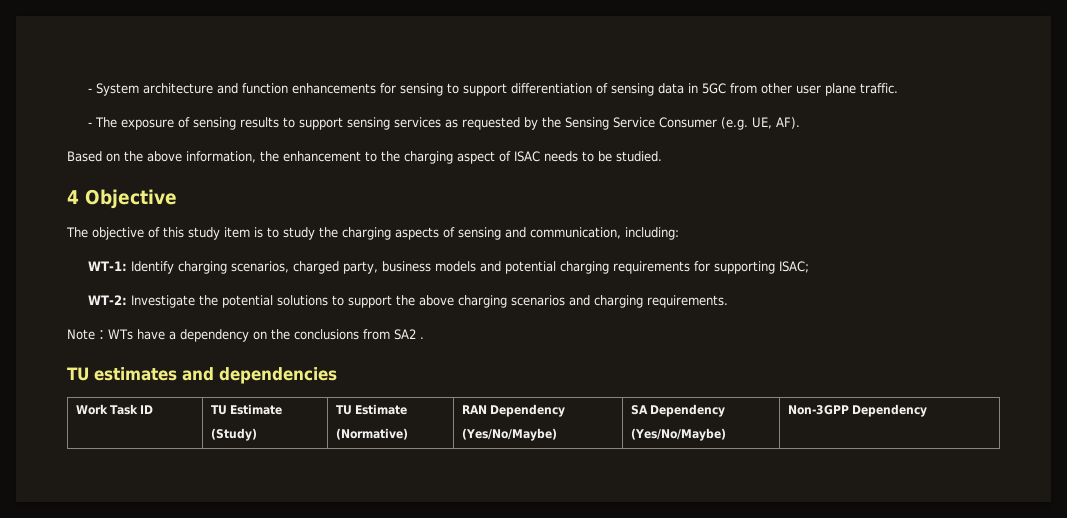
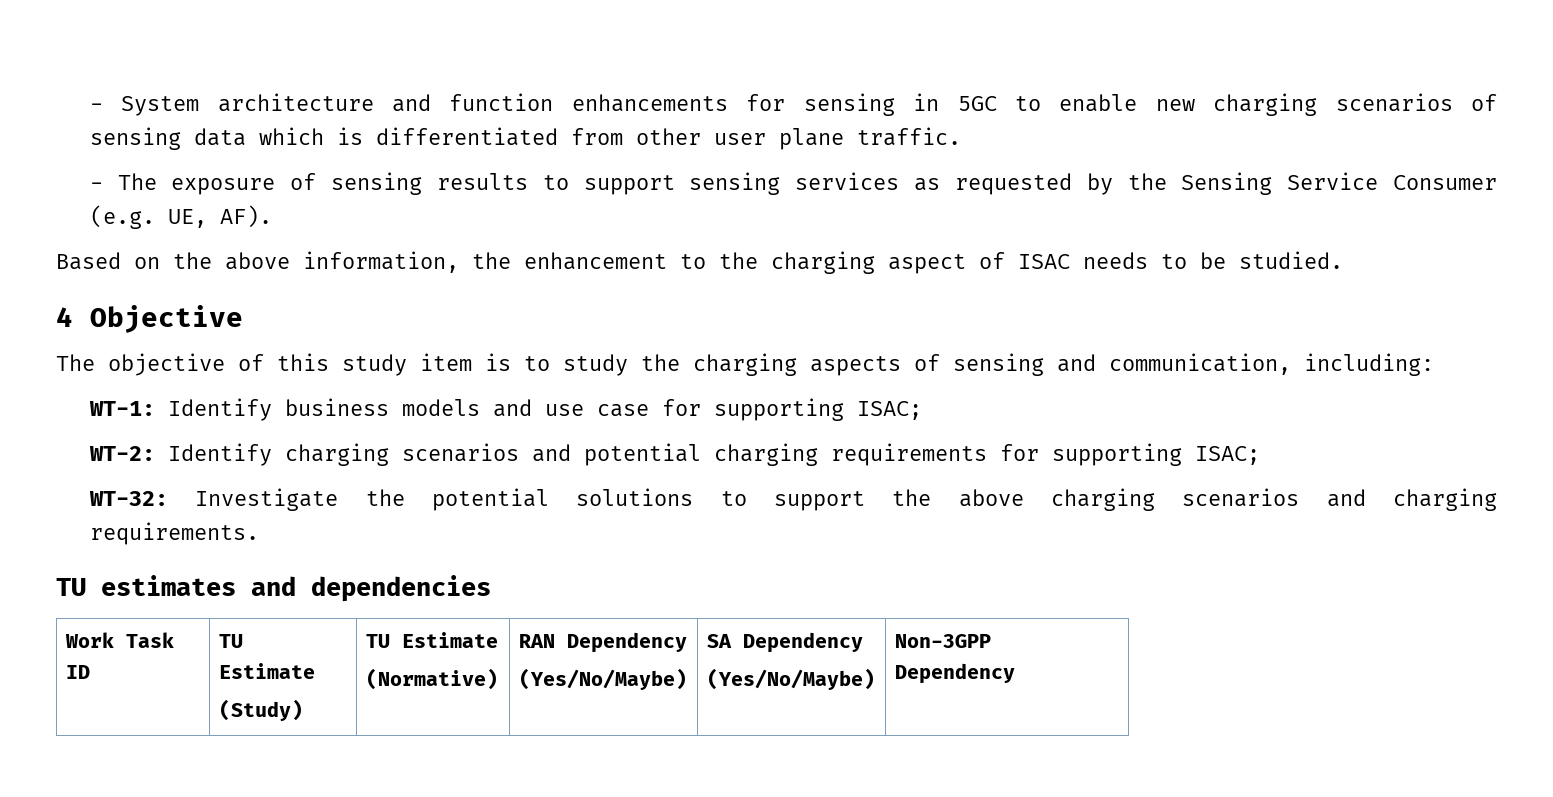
[447,83,727,96] to support differentiation of sensing data in 5GC -> [913,93,1497,116] [89,127,558,150] in 5GC to enable new charging scenarios of sensing data which is differentiated
[178,261,477,274] charging scenarios, charged party, business models -> [284,398,922,421] [88,443,519,466] business models and use case for supporting ISAC; // WT-2: Identify charging scenarios
[88,295,128,305] WT-2: -> [88,491,168,506] WT-32:
[67,329,424,342] // Note：WTs have a dependency on the conclusions from SA2 . -> (259, 533) none

